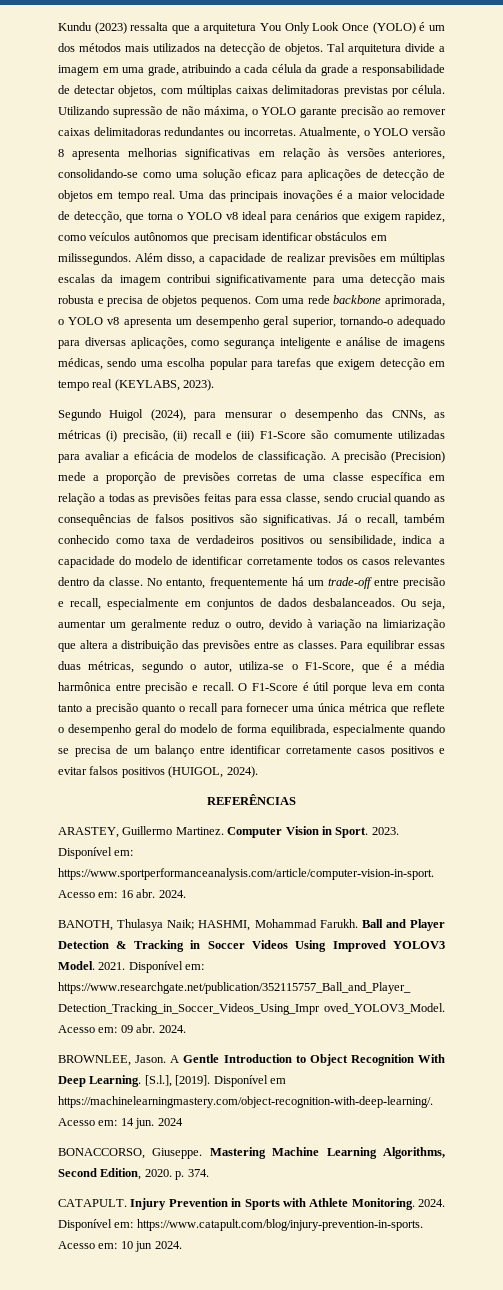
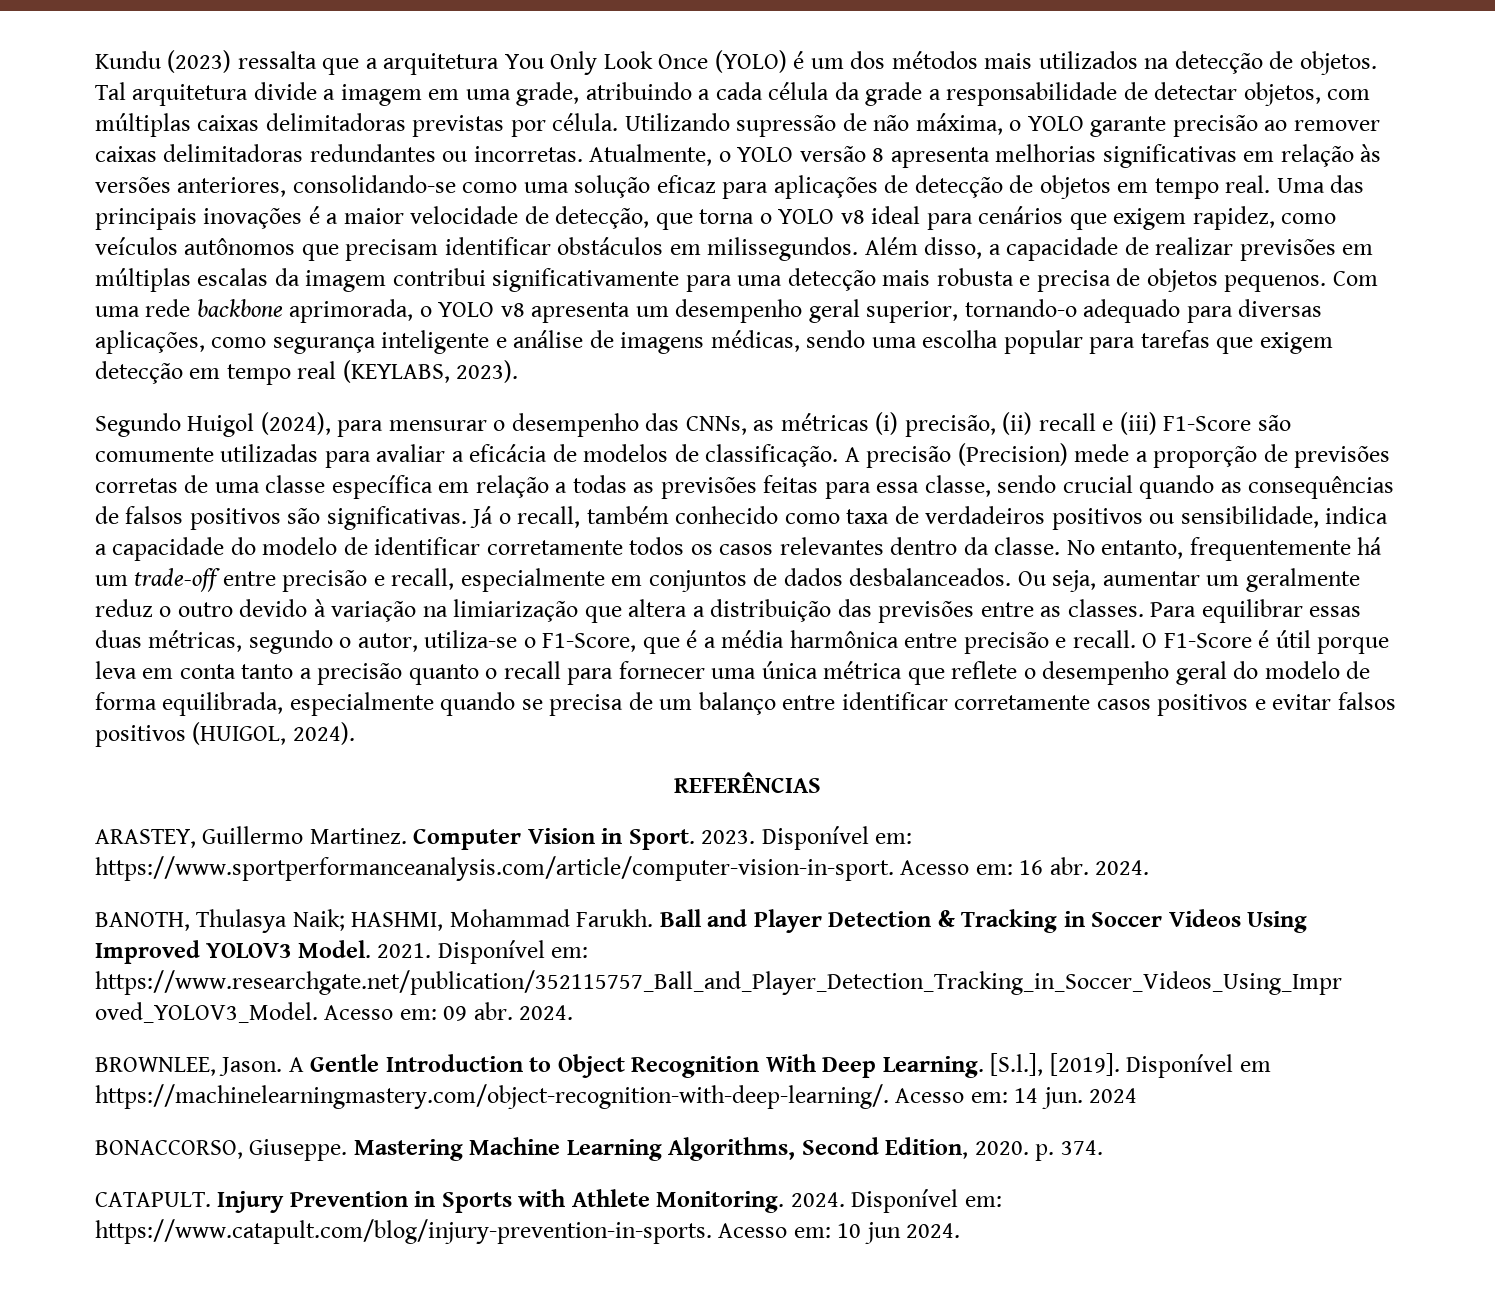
[236,620,264,631] outro, -> [177,602,233,617] outro

